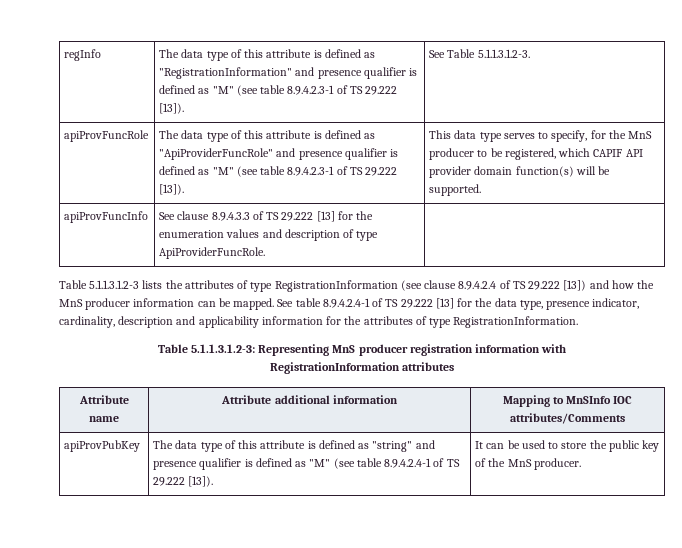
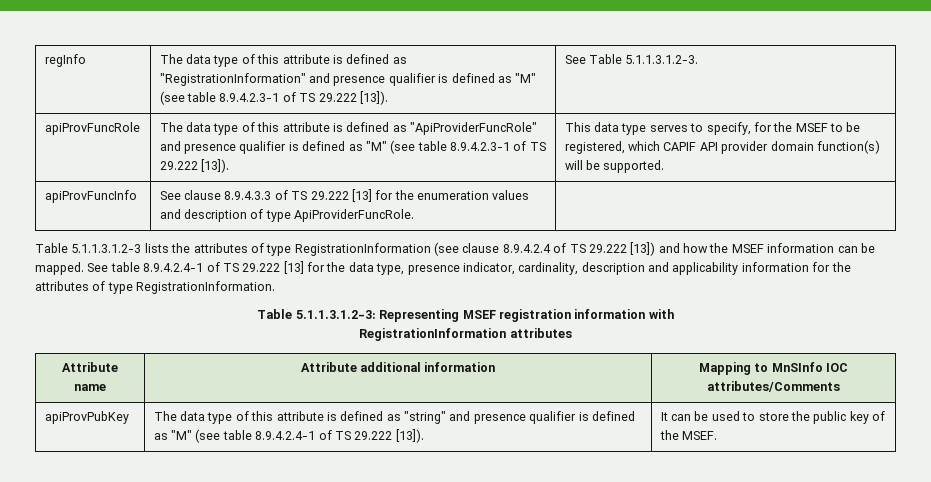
[628,131,653,139] [429,148,475,160] MnS producer -> [795,123,828,132] MSEF
[59,298,131,310] MnS producer -> [731,244,764,253] MSEF
[332,344,408,356] MnS producer -> [462,310,496,319] MSEF
[507,458,581,470] MnS producer. -> [682,431,718,440] MSEF.

